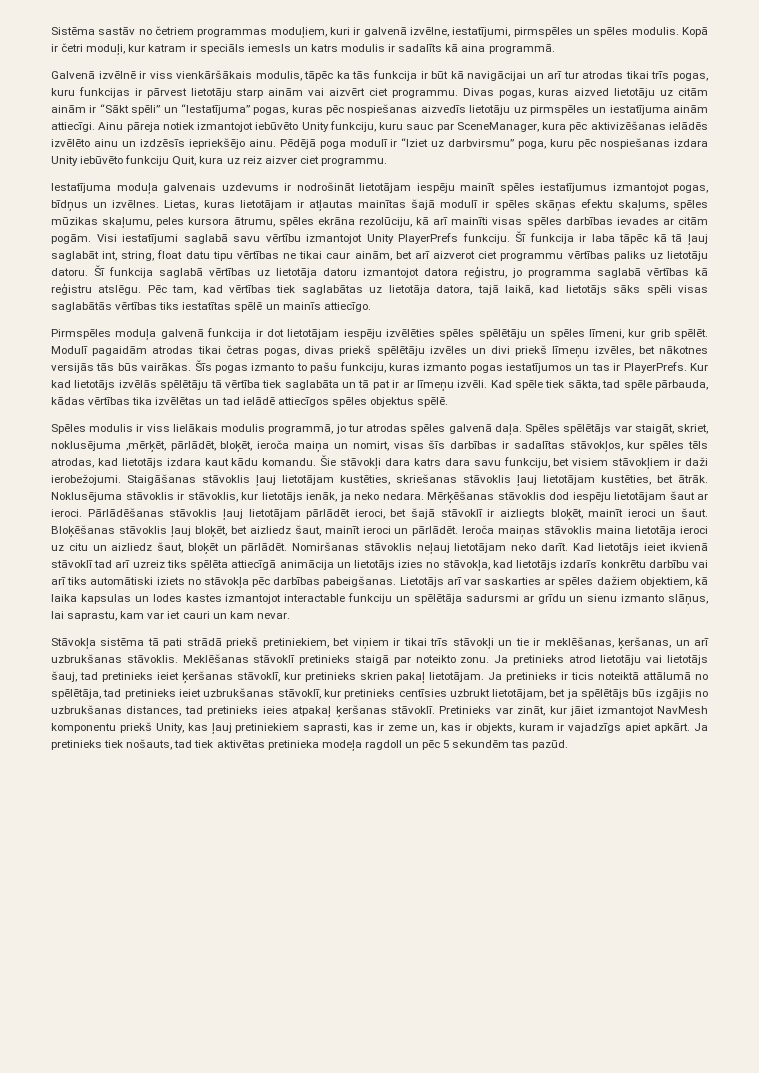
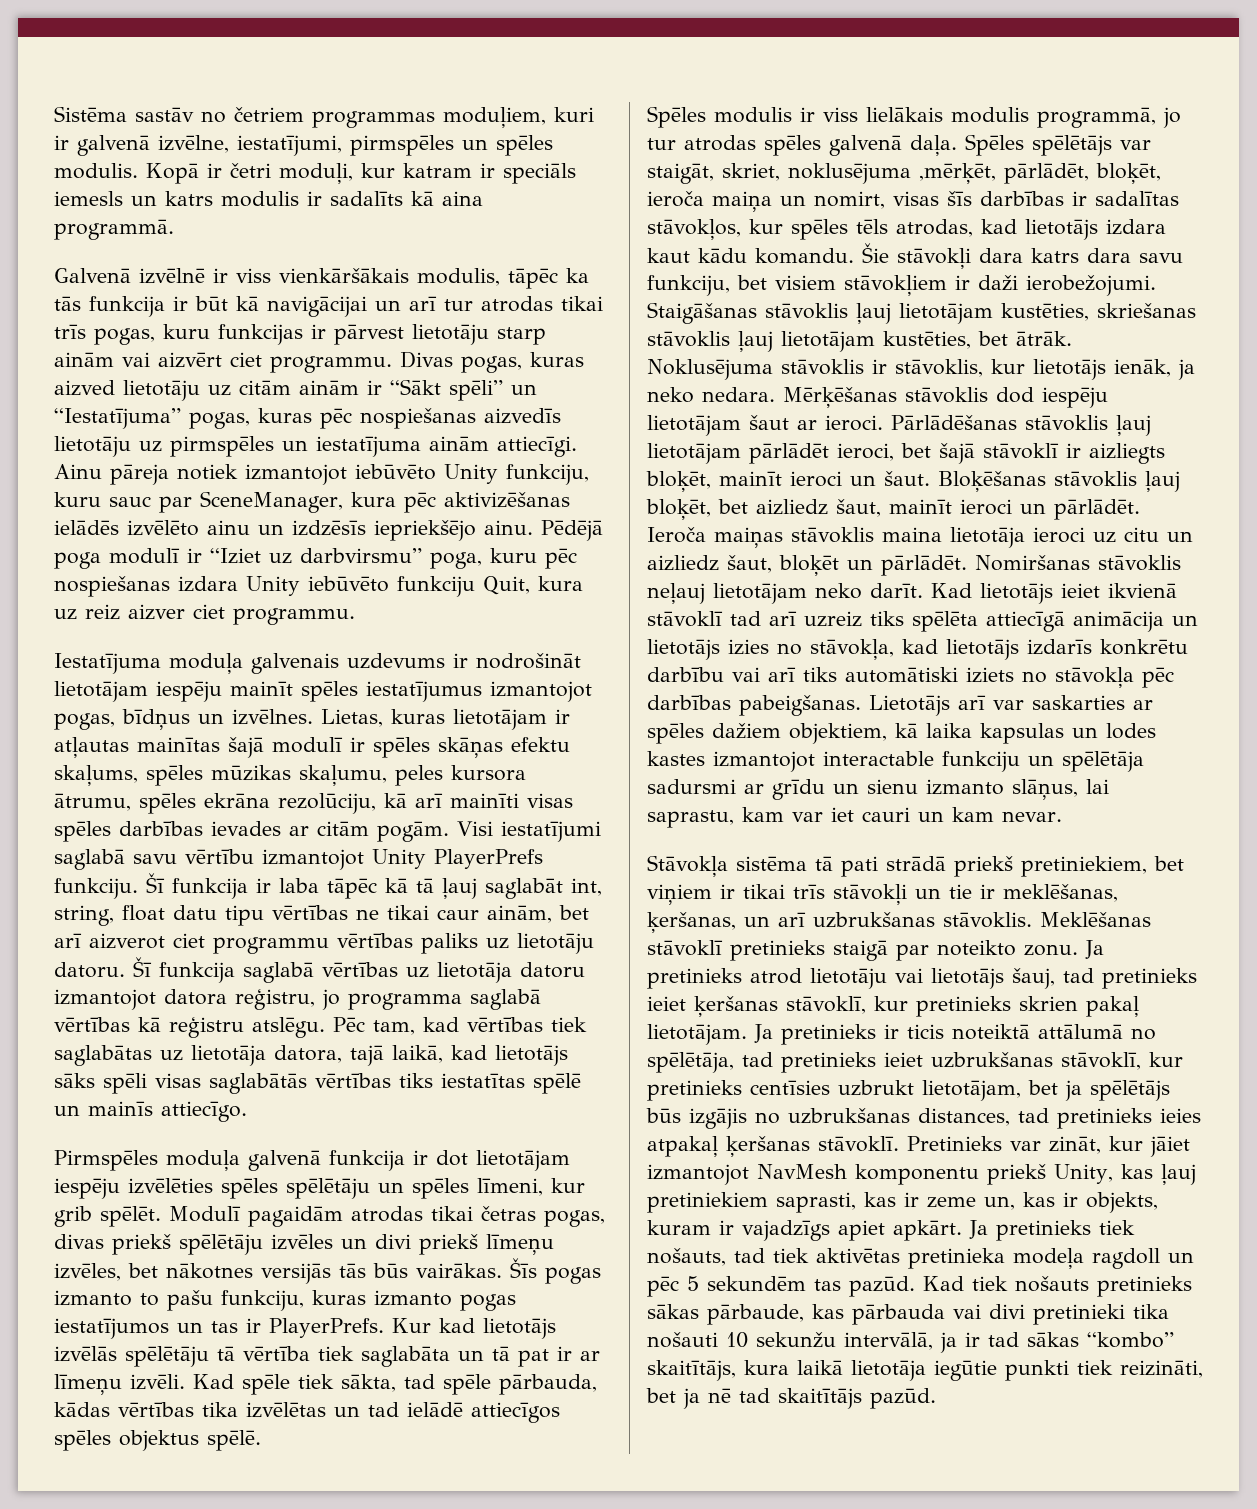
(569, 745) none -> [923,1276,1192,1297] [647,1304,1169,1325] [647,1332,1174,1353] [647,1360,1203,1381] [646,1388,936,1409] Kad tiek nošauts pretinieks sākas pārbaude, kas pārbauda vai divi pretinieki tika nošauti 10 sekunžu intervālā, ja ir tad sākas “kombo” skaitītājs, kura laikā lietotāja iegūtie punkti tiek reizināti, bet ja nē tad skaitītājs pazūd.

